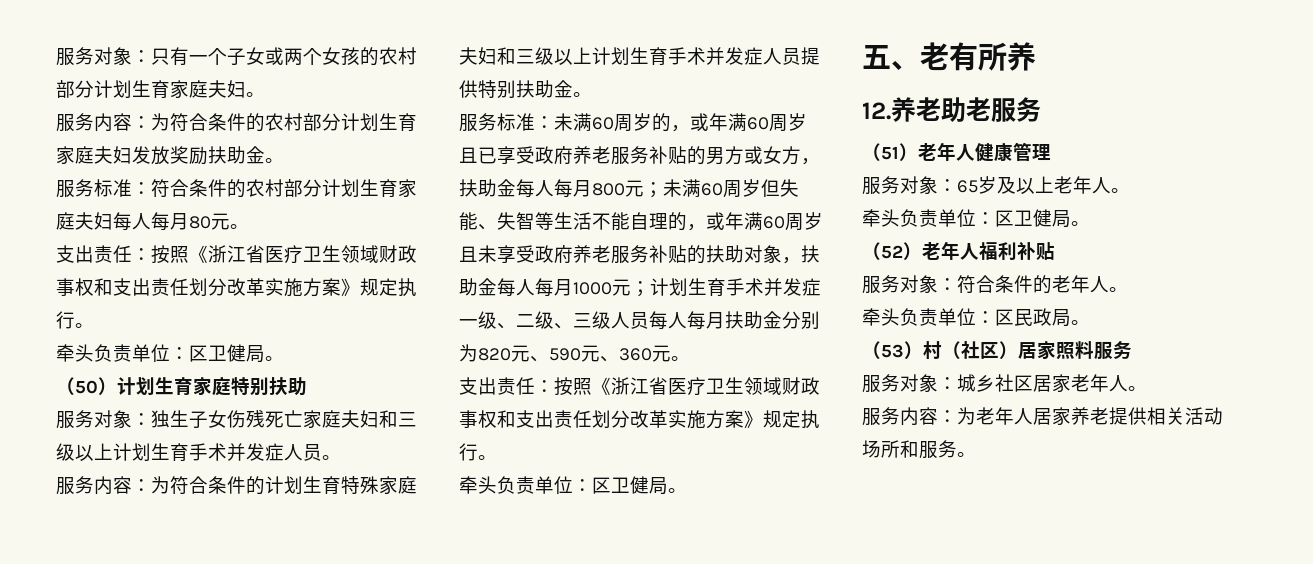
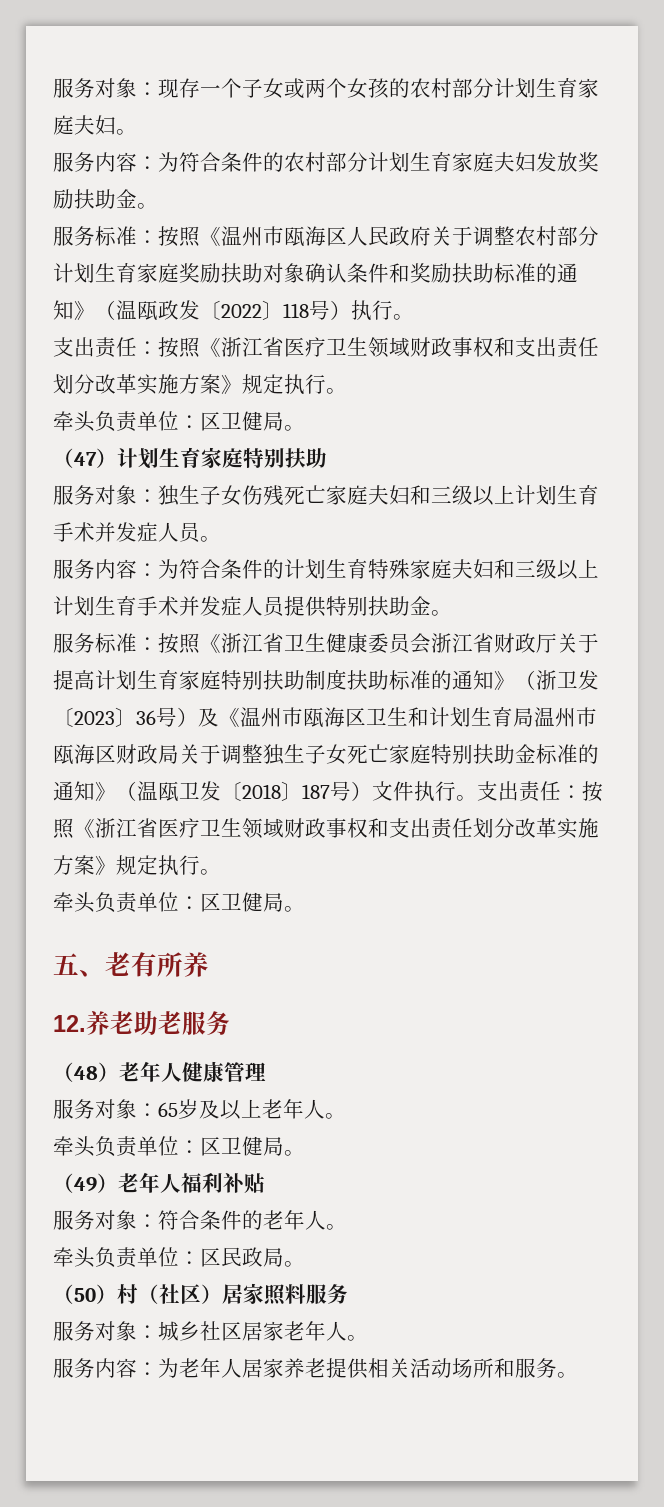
[56,47,189,66] 服务对象：只有 -> [53,78,200,98] 服务对象：现存
[151,179,417,198] [56,212,230,231] 符合条件的农村部分计划生育家庭夫妇每人每月80元 -> [158,226,599,247] [53,263,578,283] [53,300,393,321] 按照《温州市瓯海区人民政府关于调整农村部分计划生育家庭奖励扶助对象确认条件和奖励扶助标准的通知》（温瓯政发〔2022〕118号）执行
[75,380,98,394] 50 -> [74,452,97,466] 47
[554,113,807,132] [459,146,820,165] [459,179,799,198] [459,212,823,231] [459,245,820,264] [459,278,821,297] [459,311,820,330] [459,344,690,362] 未满60周岁的，或年满60周岁且已享受政府养老服务补贴的男方或女方，扶助金每人每月800元；未满60周岁但失能、失智等生活不能自理的，或年满60周岁且未享受政府养老服务补贴的扶助对象，扶助金每人每月1000元；计划生育手术并发症一级、二级、三级人员每人每月扶助金分别为820元、590元、360元。 // -> [158,633,599,654] [53,669,599,690] [53,707,597,728] [53,744,599,765] [53,781,477,802] 按照《浙江省卫生健康委员会浙江省财政厅关于提高计划生育家庭特别扶助制度扶助标准的通知》（浙卫发〔2023〕36号）及《温州市瓯海区卫生和计划生育局温州市瓯海区财政局关于调整独生子女死亡家庭特别扶助金标准的通知》（温瓯卫发〔2018〕187号）文件执行。
[881,146,899,160] 51 -> [74,1066,98,1080] 48
[881,245,903,259] 52 -> [74,1177,97,1192] 49
[881,344,904,358] 53 -> [74,1288,96,1302] 50

